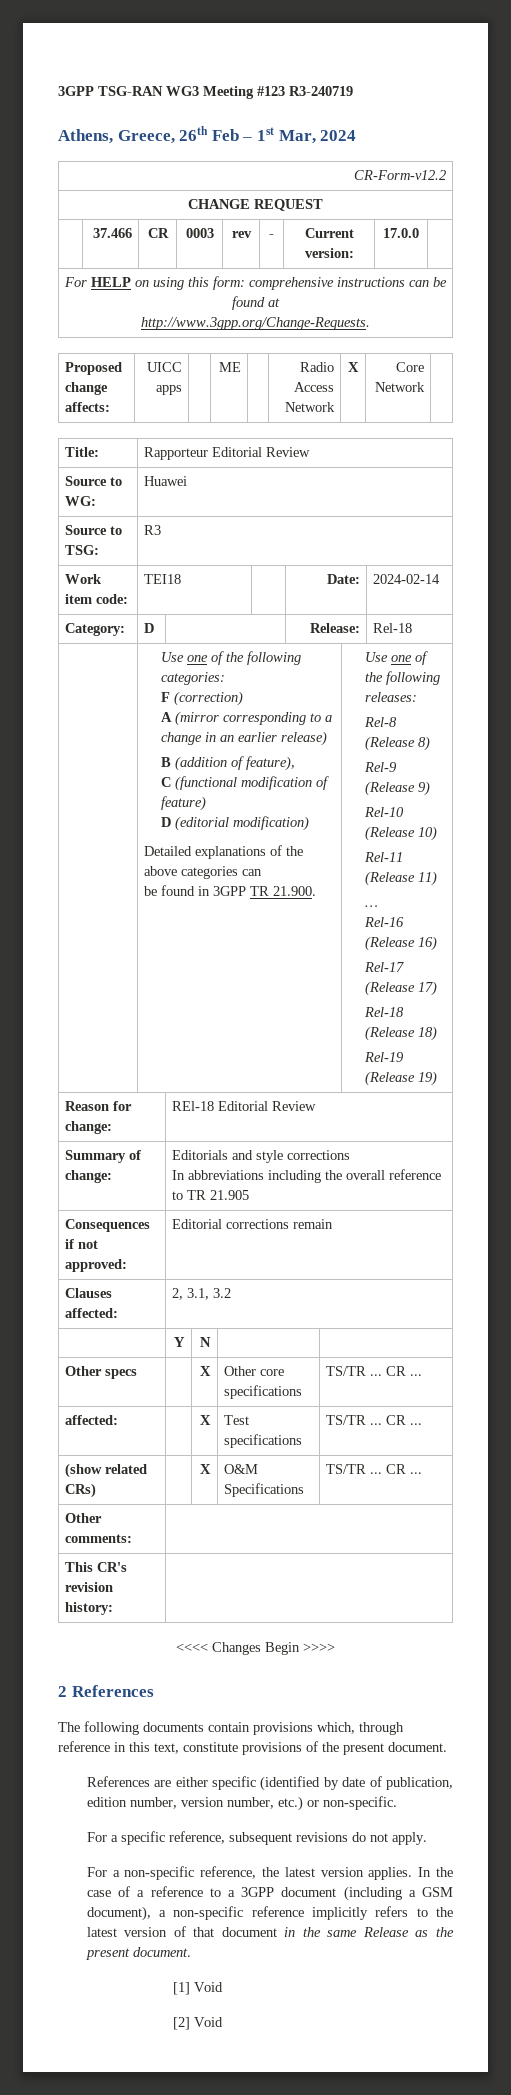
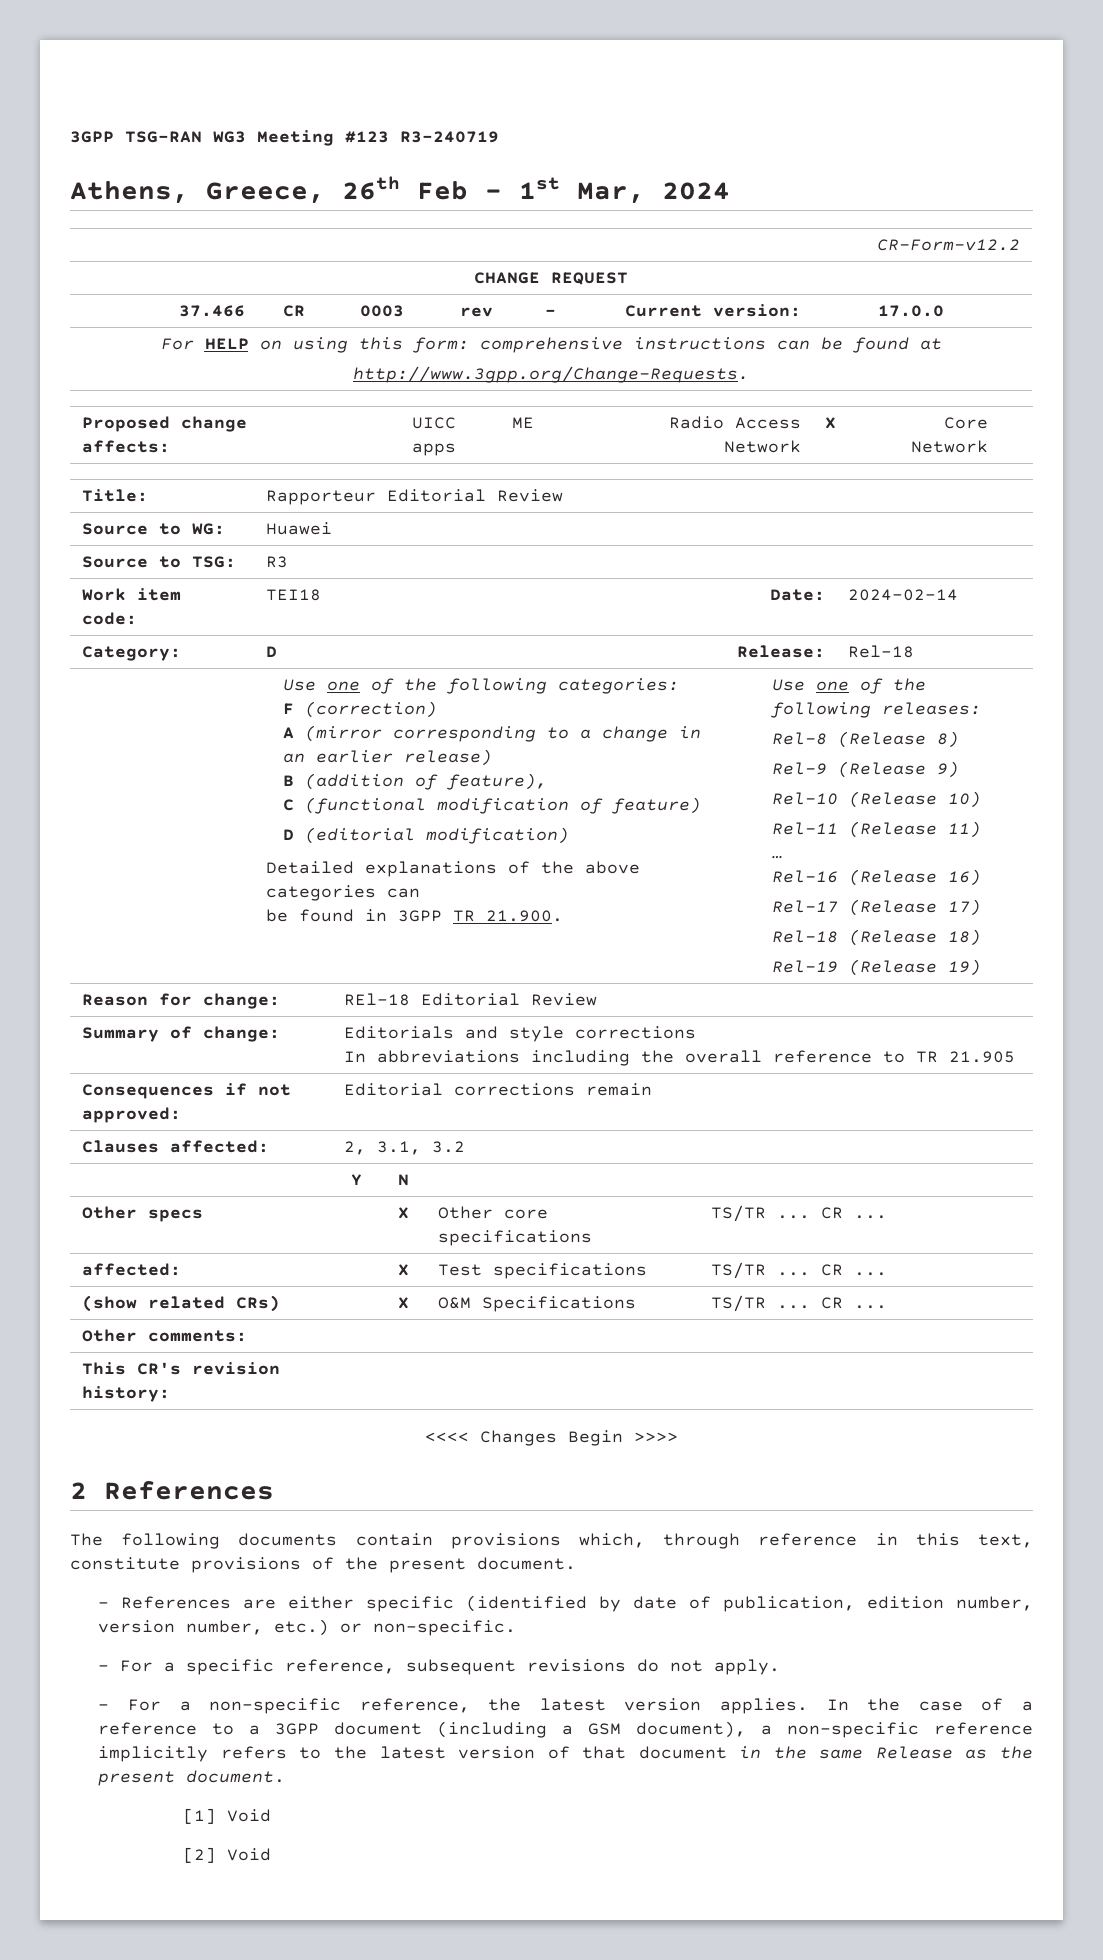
(447, 1747) none -> [98,1602,110,1608] -
(397, 1803) none -> [98,1665,110,1671] -
(427, 1838) none -> [98,1704,110,1710] -

